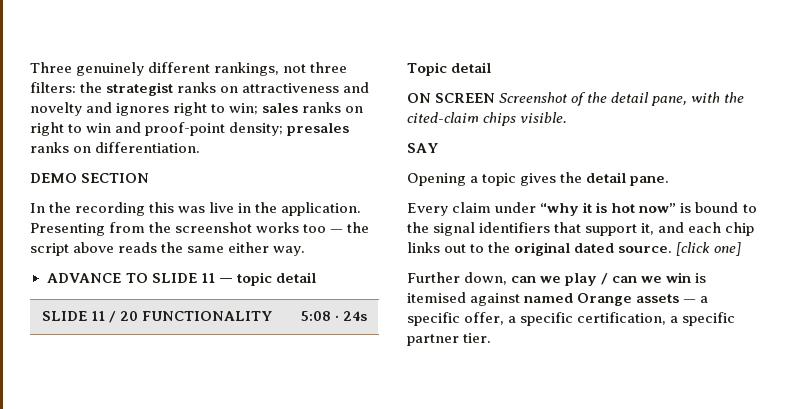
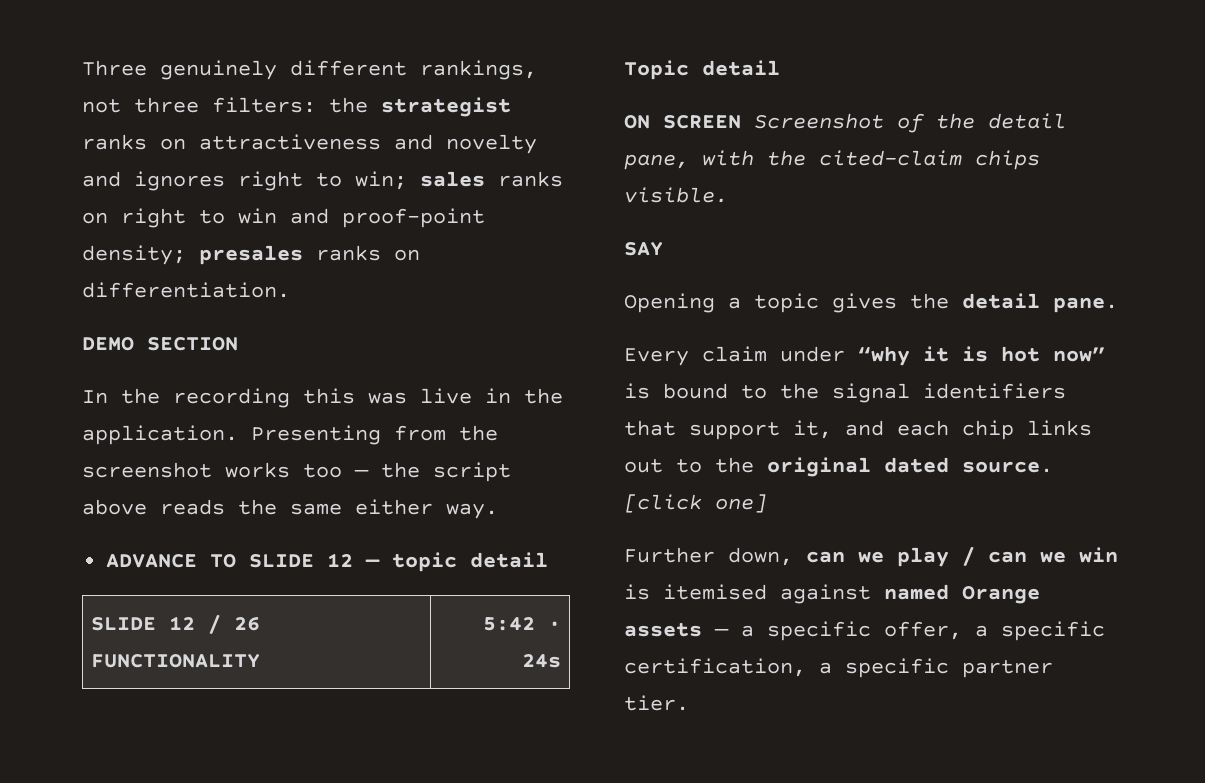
[200,273,215,283] 11 -> [327,553,354,567] 12
[91,311,139,323] 11 / 20 -> [169,614,261,634] 12 / 26
[300,311,331,321] 5:08 -> [482,617,535,631] 5:42

